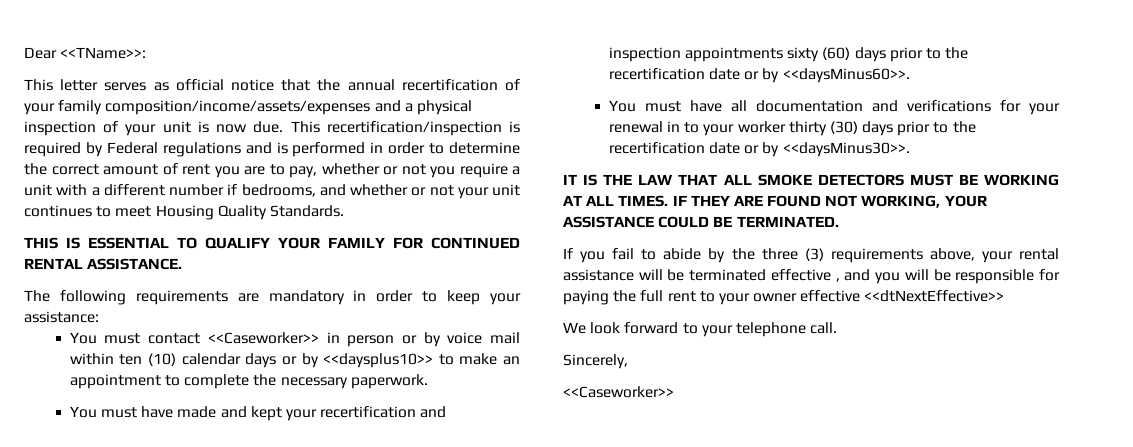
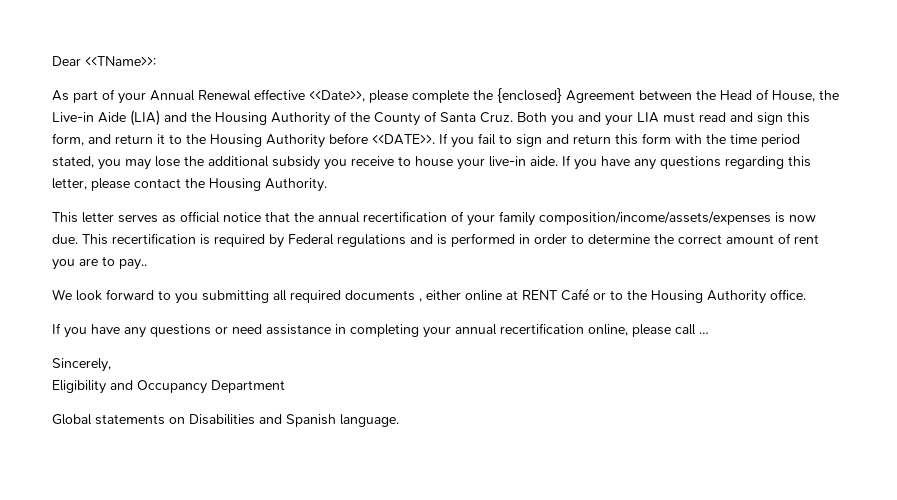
(147, 53) none -> [52,88,839,104] [52,110,810,126] [52,133,800,148] [52,155,811,170] [52,178,327,192] // As part of your Annual Renewal effective <<Date>>, please complete the {enclosed} Agreement between the Head of House, the Live-in Aide (LIA) and the Housing Authority of the County of Santa Cruz. Both you and your LIA must read and sign this form, and return it to the Housing Authority before <<DATE>>. If you fail to sign and return this form with the time period stated, you may lose the additional subsidy you receive to house your live-in aide. If you have any questions regarding this letter, please contact the Housing Authority.
[374,100,472,115] [24,121,191,136] and a physical inspection of your unit -> (771, 218) none
[326,121,502,136] recertification/inspection -> [112,233,196,244] recertification
[289,163,520,178] [24,184,520,199] [24,205,344,220] [24,237,520,249] [24,258,183,270] [24,290,522,305] [24,311,99,323] [69,332,520,347] [69,353,520,368] [69,374,428,389] [69,406,447,421] [608,47,969,62] [608,68,910,83] [608,100,1060,115] [608,121,976,136] [608,142,910,157] [563,174,1059,186] [563,195,988,208] [563,216,839,228] [563,248,1059,263] [563,269,1060,284] [563,290,1005,305] [563,322,838,337] [563,354,628,369] [563,386,674,398] pay, whether or not you require a unit with a different number if bedrooms, and whether or not your unit continues to meet Housing Quality Standards. // THIS IS ESSENTIAL TO QUALIFY YOUR FAMILY FOR CONTINUED RENTAL ASSISTANCE. // The following requirements are mandatory in order to keep your assistance: // You must contact <<Caseworker>> in person or by voice mail within ten (10) calendar days or by <<daysplus10>> to make an appointment to complete the necessary paperwork. // You must have made and kept your recertification and inspection appointments sixty (60) days prior to the recertification date or by <<daysMinus60>>. // You must have all documentation and verifications for your renewal in to your worker thirty (30) days prior to the recertification date or by <<daysMinus30>>. // IT IS THE LAW THAT ALL SMOKE DETECTORS MUST BE WORKING AT ALL TIMES. IF THEY ARE FOUND NOT WORKING, YOUR ASSISTANCE COULD BE TERMINATED. // If you fail to abide by the three (3) requirements above, your rental assistance will be terminated effective , and you will be responsible for paying the full rent to your owner effective <<dtNextEffective>> // We look forward to your telephone call. // Sincerely, // <<Caseworker>> -> [119,259,147,270] [52,288,806,304] [52,323,709,338] [52,358,111,372] [52,380,285,394] [52,414,399,427] pay.. // We look forward to you submitting all required documents , either online at RENT Café or to the Housing Authority office. // If you have any questions or need assistance in completing your annual recertification online, please call … // Sincerely, // Eligibility and Occupancy Department // Global statements on Disabilities and Spanish language.

